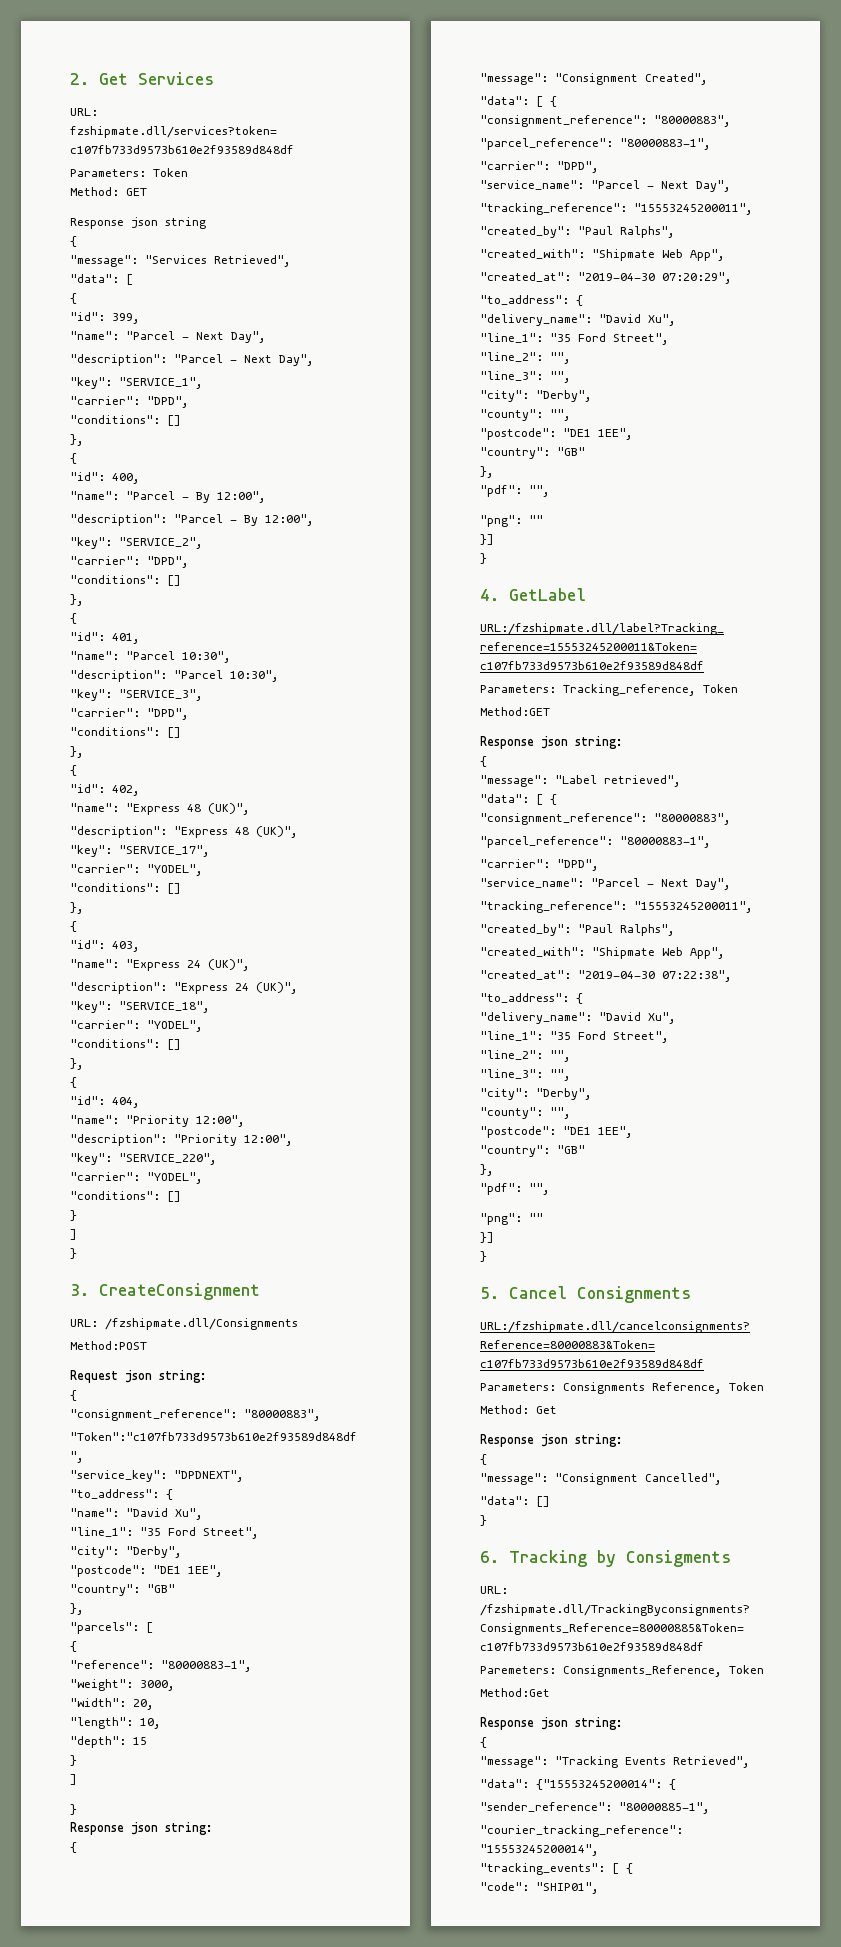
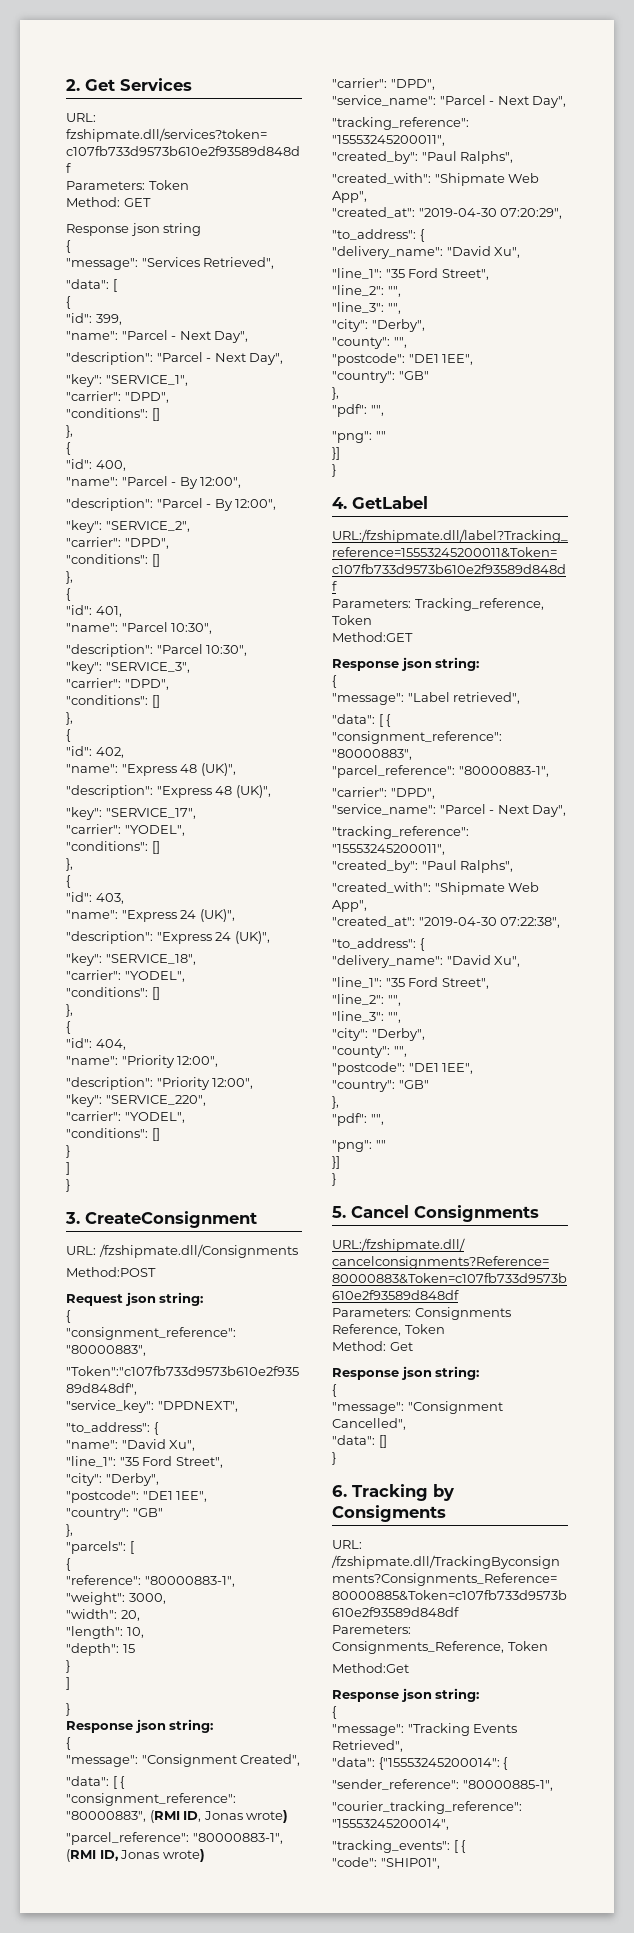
[480,138,711,150] // "parcel_reference": "80000883-1", -> [149,1810,289,1823] [66,1832,283,1845] [66,1849,205,1862] (RMI ID, Jonas wrote) // "parcel_reference": "80000883-1", (RMI ID, Jonas wrote)

